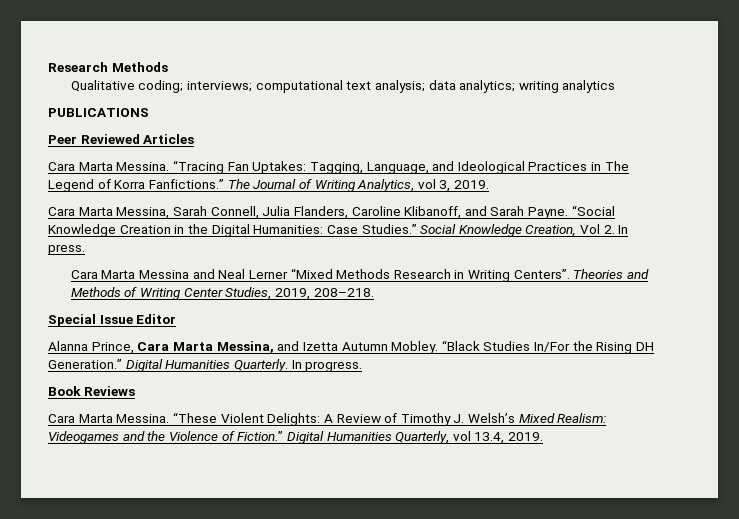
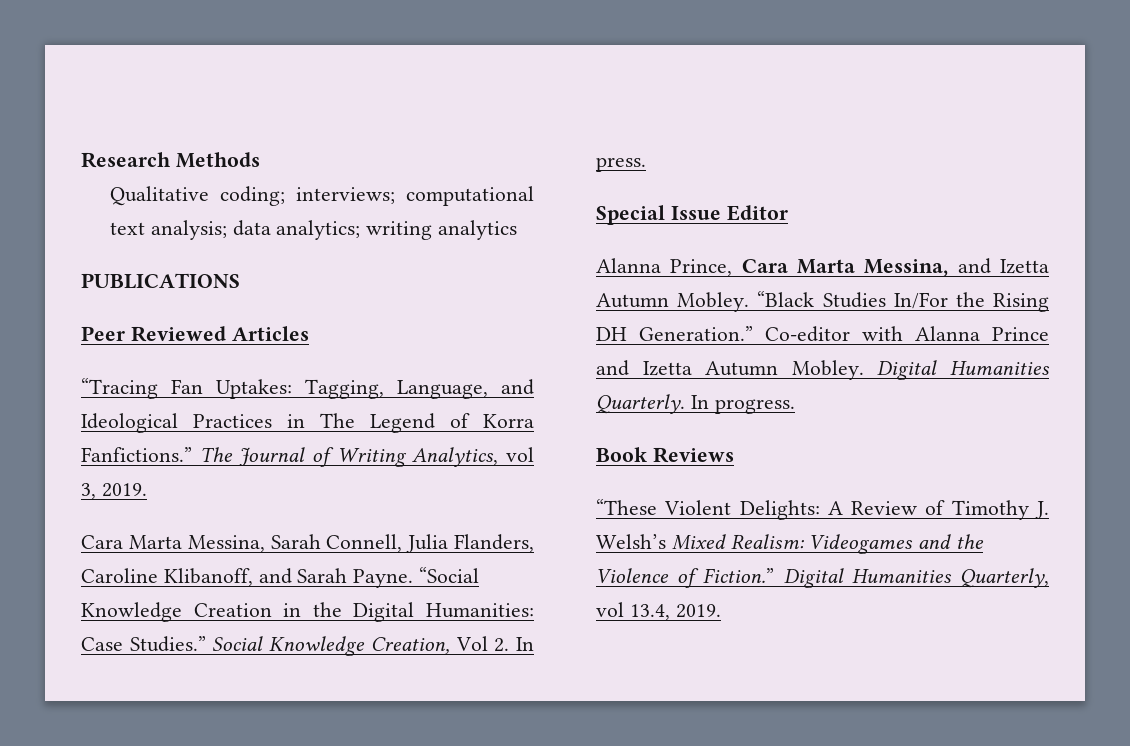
[48,162,170,171] Cara Marta Messina. -> (309, 333) none
[70,268,650,282] [70,287,374,300] // Cara Marta Messina and Neal Lerner “Mixed Methods Research in Writing Centers”. Theories and Methods of Writing Center Studies, 2019, 208–218. -> (646, 164) none
(122, 364) none -> [765,326,1049,342] [596,360,864,380] Co-editor with Alanna Prince and Izetta Autumn Mobley.
[48,414,170,423] Cara Marta Messina. -> (734, 455) none

